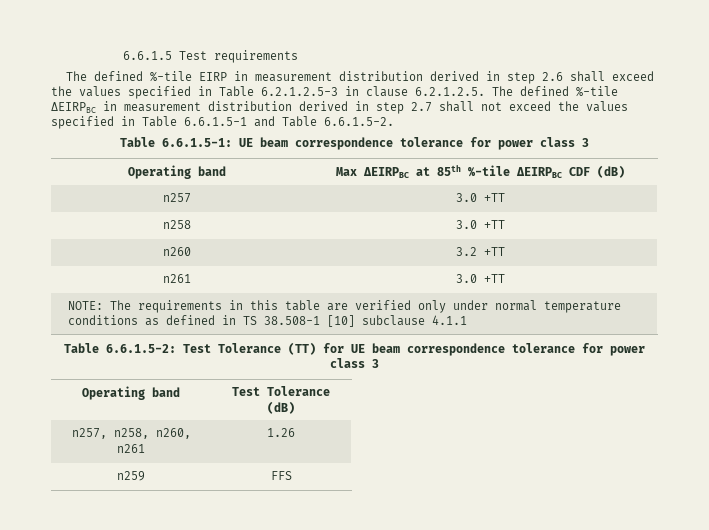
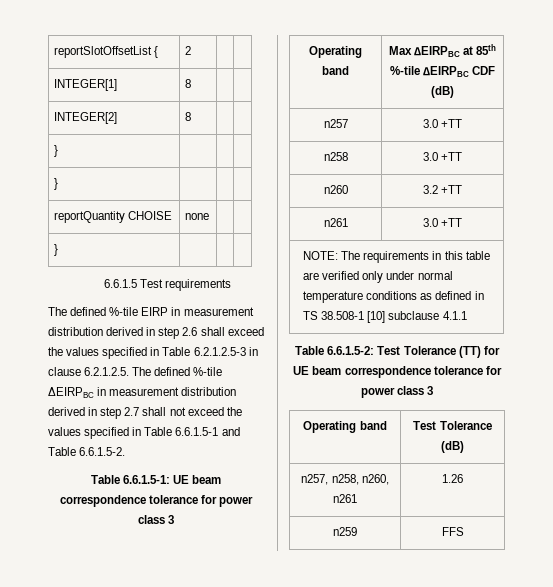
(123, 55) none -> [53,46,158,58] [184,46,191,55] [53,79,117,91] [184,79,191,88] [53,112,117,124] [184,112,191,121] [53,145,58,157] [53,178,58,190] [53,211,172,223] [184,213,209,220] [53,244,58,256] reportSlotOffsetList { | 2 | | // INTEGER[1] | 8 | | // INTEGER[2] | 8 | | // } | | | // } | | | // reportQuantity CHOISE | none | | // } | | | //

